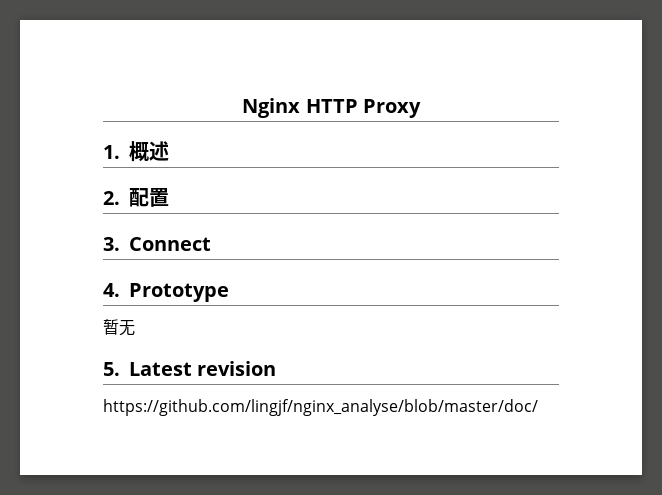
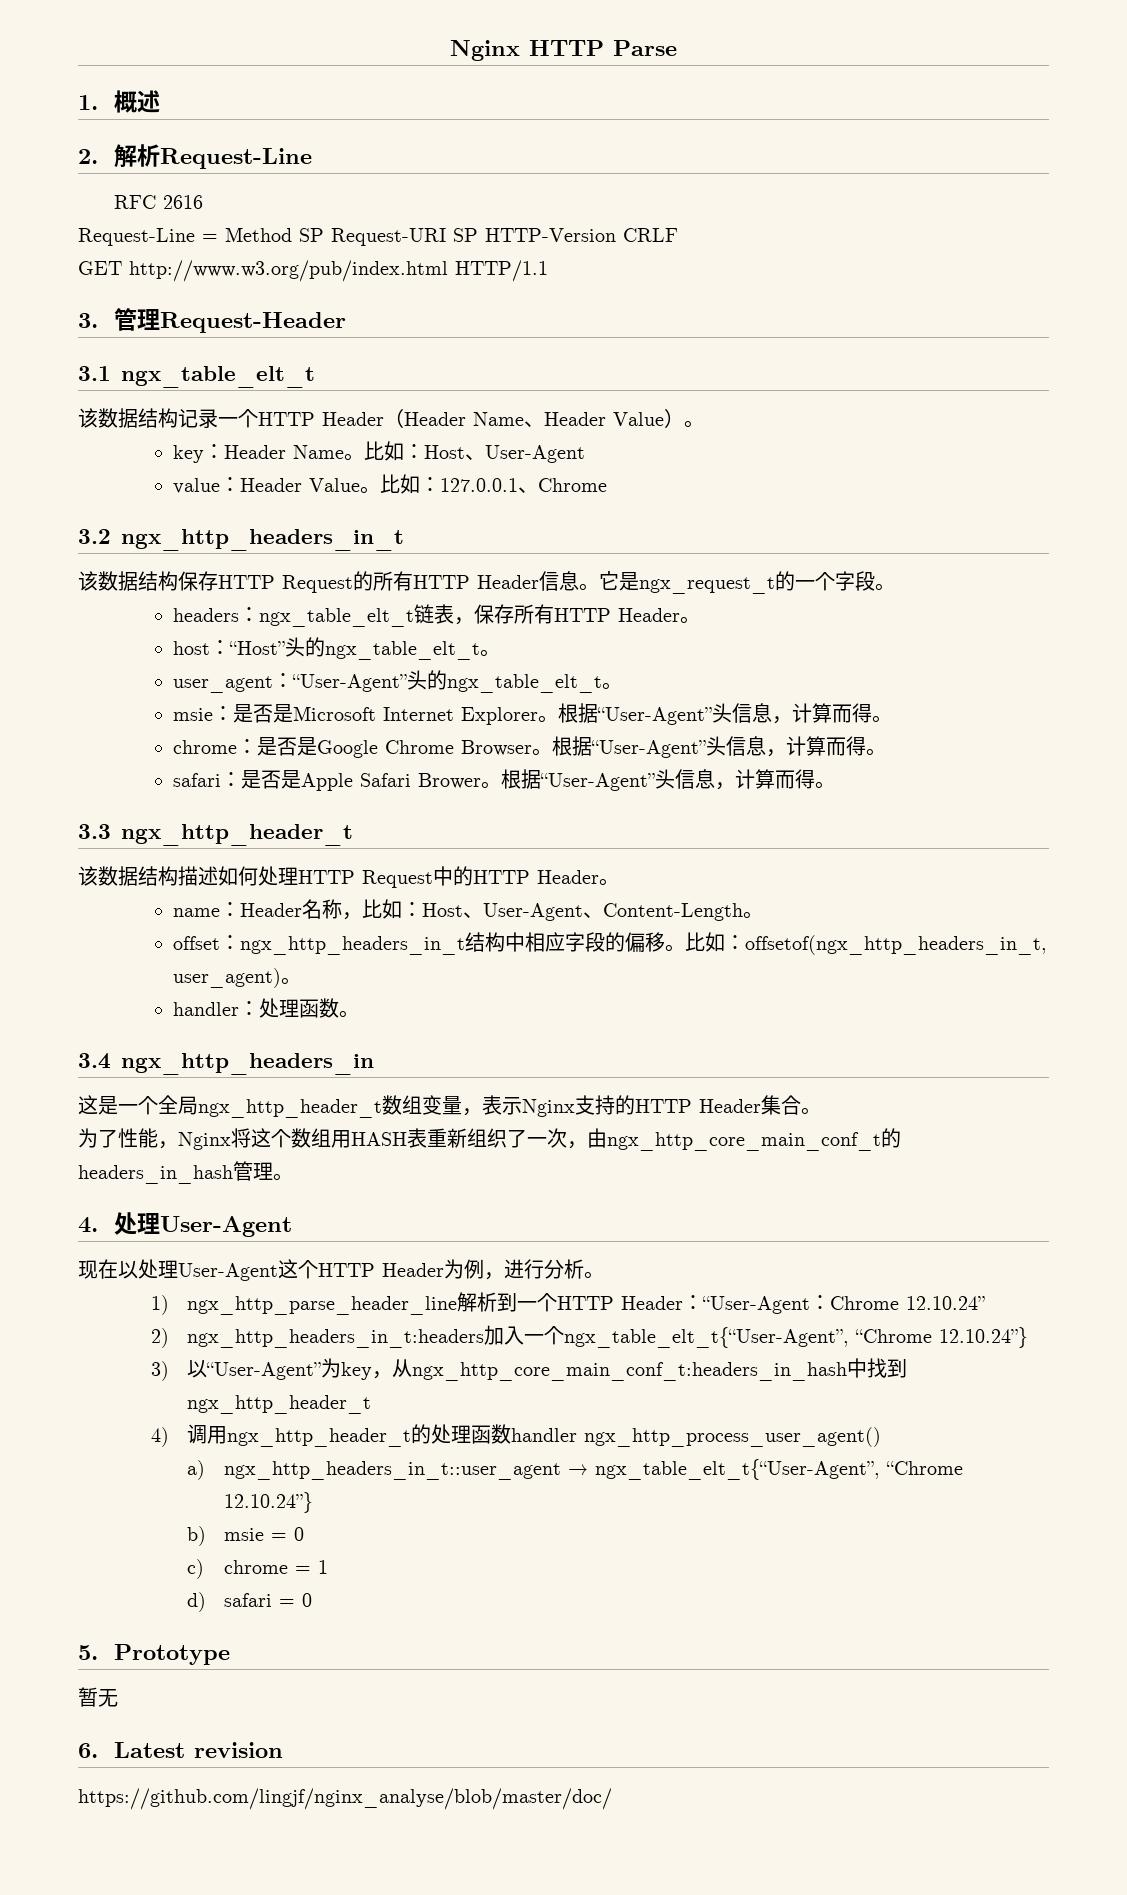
[362,99,421,118] Proxy -> [613,40,677,56] Parse
[128,188,169,207] [103,237,211,251] [103,283,120,297] 配置 // 3. Connect // 4. -> [114,144,313,169] [114,195,204,209] [78,227,678,246] [78,260,548,282] [78,308,347,333] [78,366,315,388] [78,408,704,428] [172,441,585,463] [172,474,607,494] [78,529,404,551] [78,571,895,594] [172,604,700,627] [172,637,500,660] [172,670,622,693] [172,703,892,725] [172,736,886,758] [172,769,835,791] [78,824,353,846] [78,866,619,888] [172,899,763,921] [172,932,1047,955] [172,968,301,988] [172,998,359,1018] [78,1053,374,1075] [78,1095,821,1118] [78,1128,901,1151] [78,1161,293,1184] [78,1212,293,1237] [78,1259,604,1281] [150,1292,986,1315] [150,1325,1029,1348] [150,1358,908,1381] [187,1395,372,1414] [150,1424,882,1447] [187,1459,963,1480] [223,1492,313,1513] [187,1526,304,1546] [187,1559,328,1579] [187,1592,312,1612] [78,1645,98,1660] 解析Request-Line // RFC 2616 // Request-Line = Method SP Request-URI SP HTTP-Version CRLF // GET http://www.w3.org/pub/index.html HTTP/1.1 // 3.管理Request-Header // 3.1 ngx_table_elt_t // 该数据结构记录一个HTTP Header（Header Name、Header Value）。 // key：Header Name。比如：Host、User-Agent // value：Header Value。比如：127.0.0.1、Chrome // 3.2 ngx_http_headers_in_t // 该数据结构保存HTTP Request的所有HTTP Header信息。它是ngx_request_t的一个字段。 // headers：ngx_table_elt_t链表，保存所有HTTP Header。 // host：“Host”头的ngx_table_elt_t。 // user_agent：“User-Agent”头的ngx_table_elt_t。 // msie：是否是Microsoft Internet Explorer。根据“User-Agent”头信息，计算而得。 // chrome：是否是Google Chrome Browser。根据“User-Agent”头信息，计算而得。 // safari：是否是Apple Safari Brower。根据“User-Agent”头信息，计算而得。 // 3.3 ngx_http_header_t // 该数据结构描述如何处理HTTP Request中的HTTP Header。 // name：Header名称，比如：Host、User-Agent、Content-Length。 // offset：ngx_http_headers_in_t结构中相应字段的偏移。比如：offsetof(ngx_http_headers_in_t, user_agent)。 // handler：处理函数。 // 3.4 ngx_http_headers_in // 这是一个全局ngx_http_header_t数组变量，表示Nginx支持的HTTP Header集合。 // 为了性能，Nginx将这个数组用HASH表重新组织了一次，由ngx_http_core_main_conf_t的headers_in_hash管理。 // 4.处理User-Agent // 现在以处理User-Agent这个HTTP Header为例，进行分析。 // 1) ngx_http_parse_header_line解析到一个HTTP Header：“User-Agent：Chrome 12.10.24” // 2) ngx_http_headers_in_t:headers加入一个ngx_table_elt_t{“User-Agent”, “Chrome 12.10.24”} // 3)以“User-Agent”为key，从ngx_http_core_main_conf_t:headers_in_hash中找到ngx_http_header_t // 4)调用ngx_http_header_t的处理函数handler ngx_http_process_user_agent() // a) ngx_http_headers_in_t::user_agent → ngx_table_elt_t{“User-Agent”, “Chrome 12.10.24”} // b) msie = 0 // c) chrome = 1 // d) safari = 0 // 5.
[103,362,120,376] 5. -> [78,1743,98,1758] 6.

